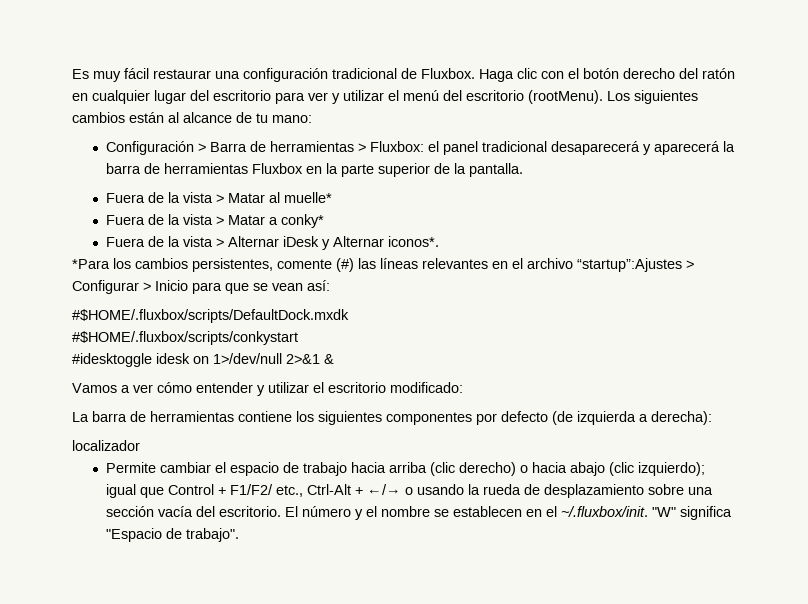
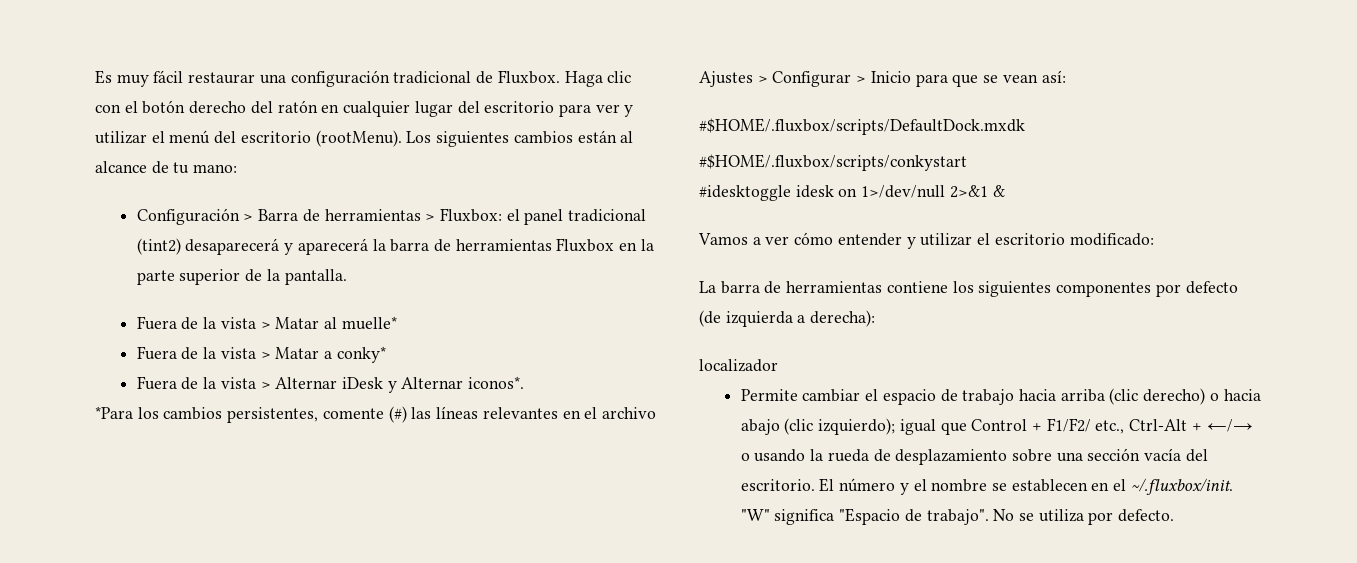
(548, 146) none -> [136,238,181,255] (tint2)
[577,258,682,272] “startup”:Ajustes -> [699,71,753,87] Ajustes
(240, 535) none -> [993,509,1175,525] No se utiliza por defecto.

